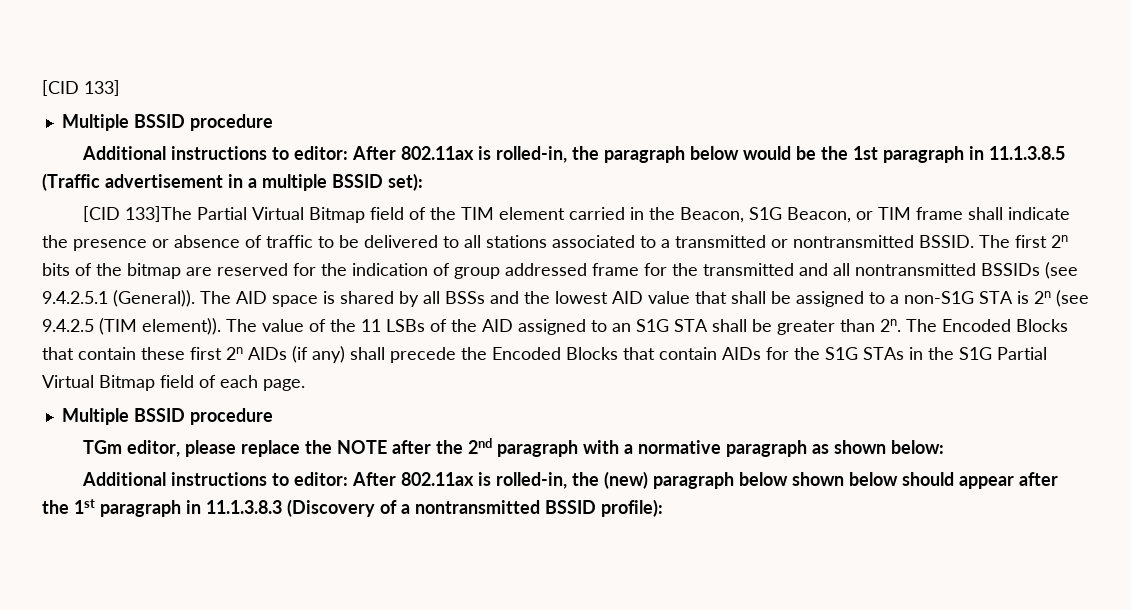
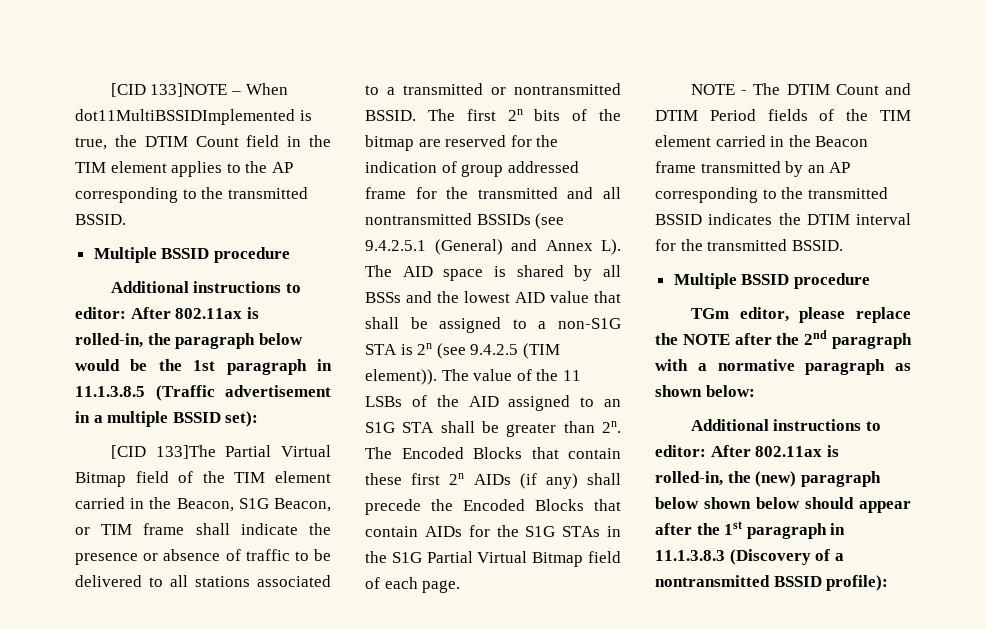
[42,80,120,96] [CID 133] -> [110,83,288,97] [75,109,312,125] [75,135,331,150] [75,161,293,177] [75,187,308,203] [75,214,126,225] [CID 133]NOTE – When dot11MultiBSSIDImplemented is true, the DTIM Count field in the TIM element applies to the AP corresponding to the transmitted BSSID.
[113,290,195,307] (General)). -> [434,239,621,255] (General) and Annex L).
(305, 385) none -> [690,83,911,95] [655,109,911,121] [655,135,869,147] [655,161,851,177] [655,187,888,203] [655,213,911,225] [655,239,843,251] // NOTE - The DTIM Count and DTIM Period fields of the TIM element carried in the Beacon frame transmitted by an AP corresponding to the transmitted BSSID indicates the DTIM interval for the transmitted BSSID.

